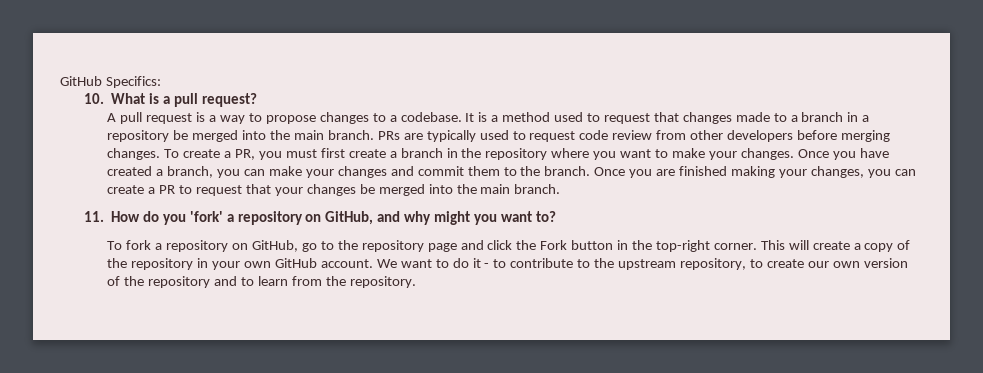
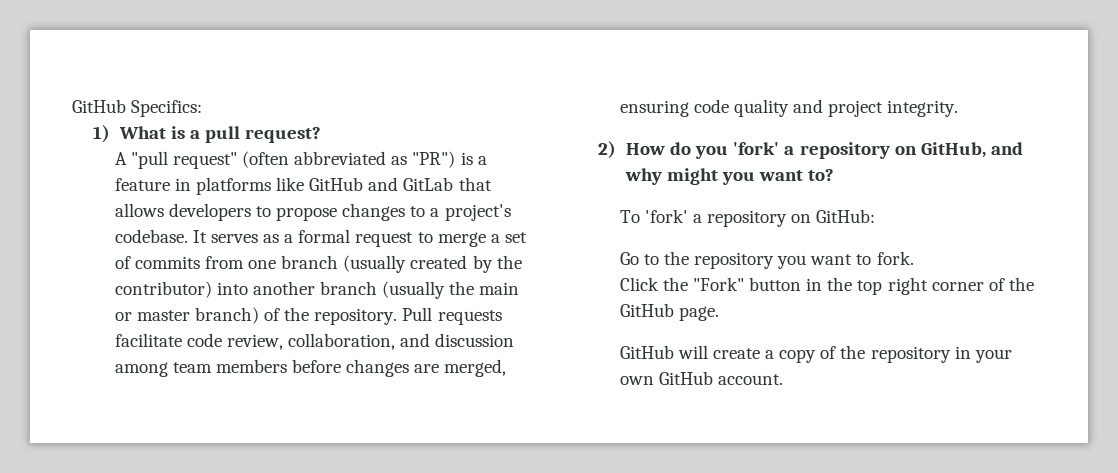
[83,93,104,104] 10. -> [93,125,111,143] 1)
[120,112,246,124] pull request is a way -> [130,151,487,169] [114,177,492,195] [114,203,251,221] "pull request" (often abbreviated as "PR") is a feature in platforms like GitHub and GitLab that allows developers
(397, 118) none -> [444,204,511,221] project's
[478,112,870,124] [107,130,890,142] [107,148,889,160] [107,166,916,178] [107,184,561,196] [83,211,104,222] is a method used to request that changes made to a branch in a repository be merged into the main branch. PRs are typically used to request code review from other developers before merging changes. To create a PR, you must first create a branch in the repository where you want to make your changes. Once you have created a branch, you can make your changes and commit them to the branch. Once you are finished making your changes, you can create a PR to request that your changes be merged into the main branch. // 11. -> [210,229,528,247] [114,255,522,273] [114,281,520,299] [114,307,502,325] [114,333,515,350] [114,359,507,377] [619,99,959,117] [598,141,617,159] serves as a formal request to merge a set of commits from one branch (usually created by the contributor) into another branch (usually the main or master branch) of the repository. Pull requests facilitate code review, collaboration, and discussion among team members before changes are merged, ensuring code quality and project integrity. // 2)
[126,240,317,252] fork a repository on GitHub, go -> [644,209,876,227] [619,252,639,265] 'fork' a repository on GitHub: // Go
[427,240,785,252] page and click the Fork button in the top-right corner. This -> [777,251,914,269] [619,277,1035,295] [619,303,719,321] [619,345,674,359] you want to fork. // Click the "Fork" button in the top right corner of the GitHub page. // GitHub
[376,258,908,270] [107,276,416,288] We want to do it - to contribute to the upstream repository, to create our own version of the repository and to learn from the repository. -> (783, 379) none

